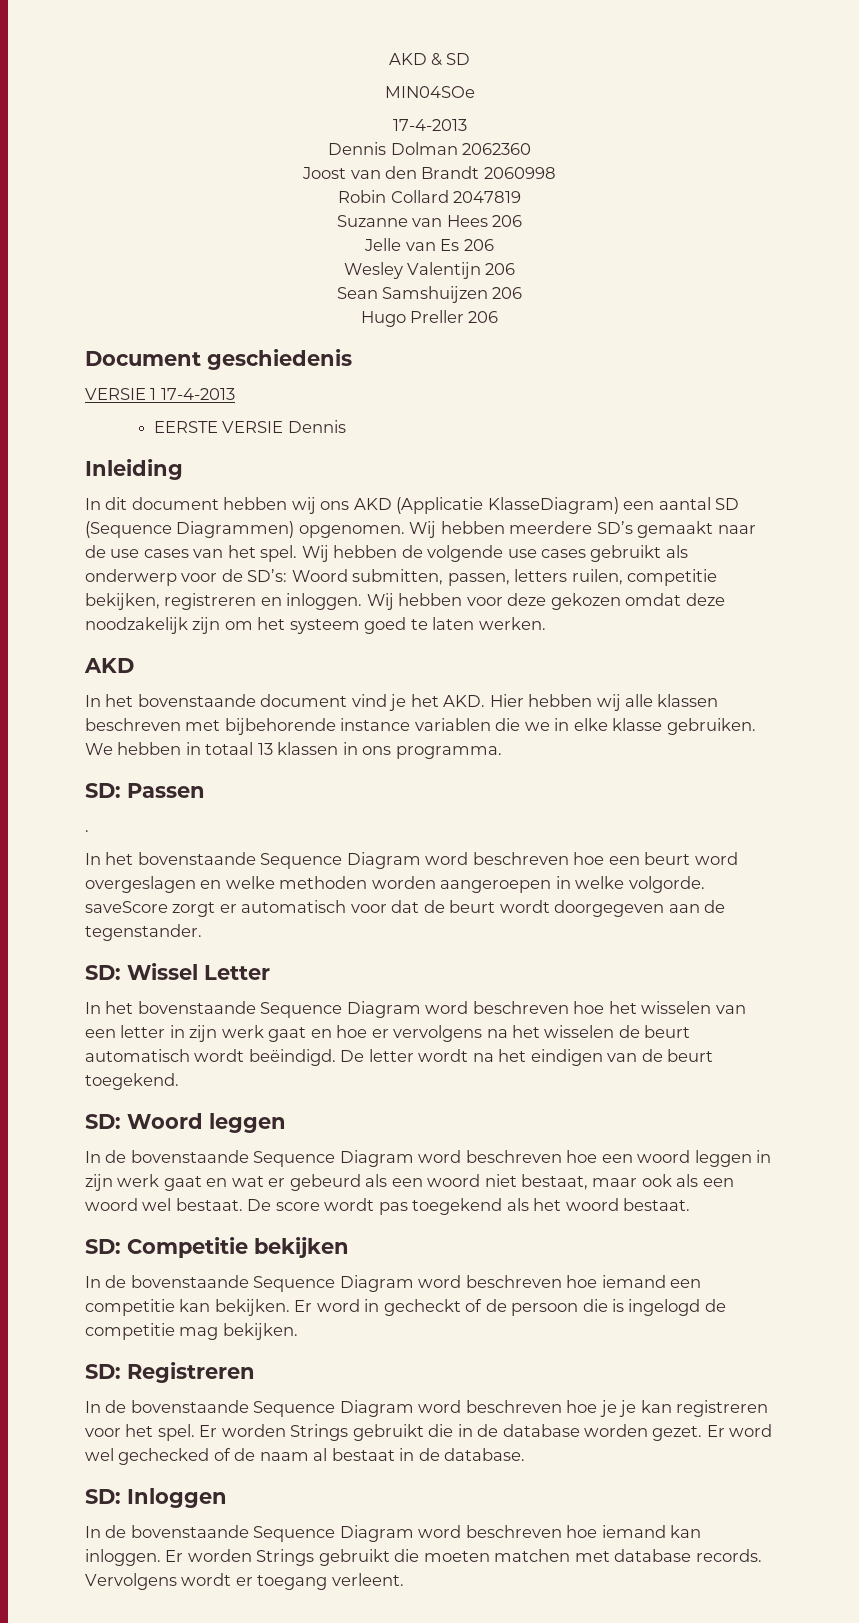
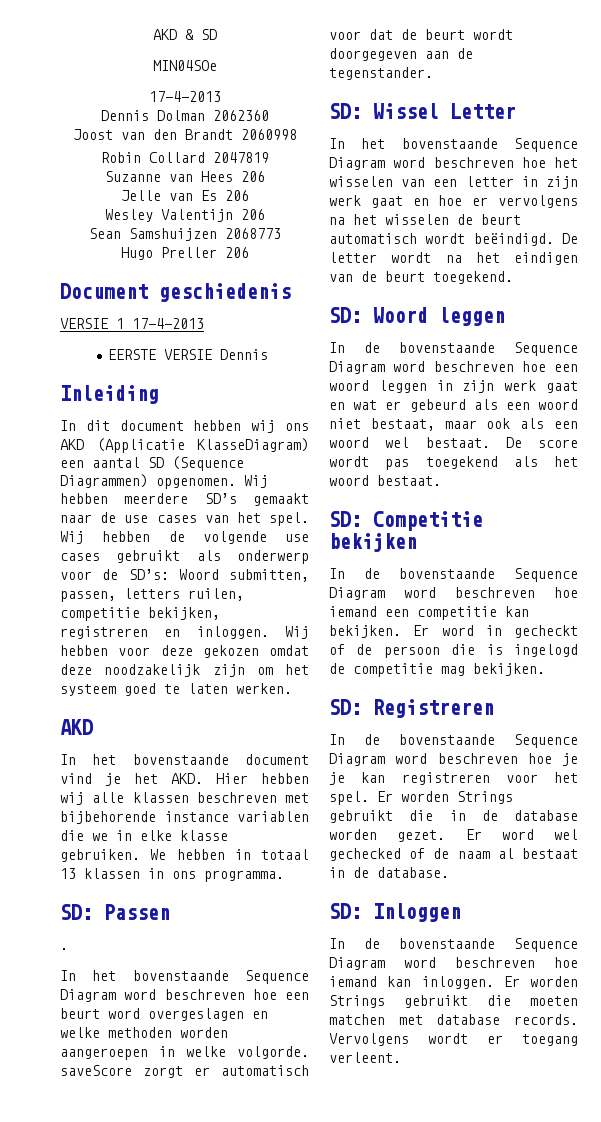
[492,287,523,299] 206 -> [224,228,281,239] 2068773

